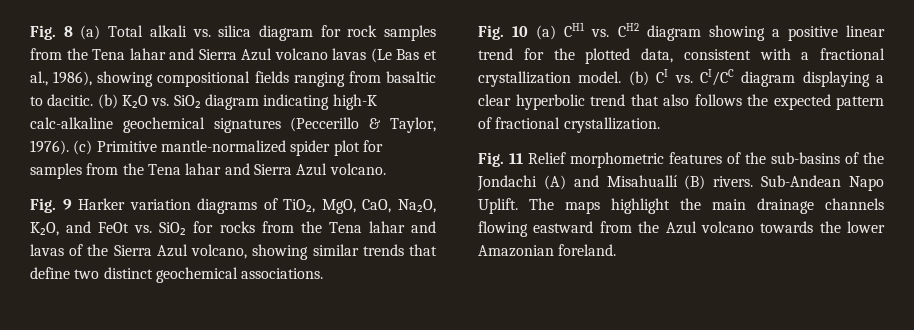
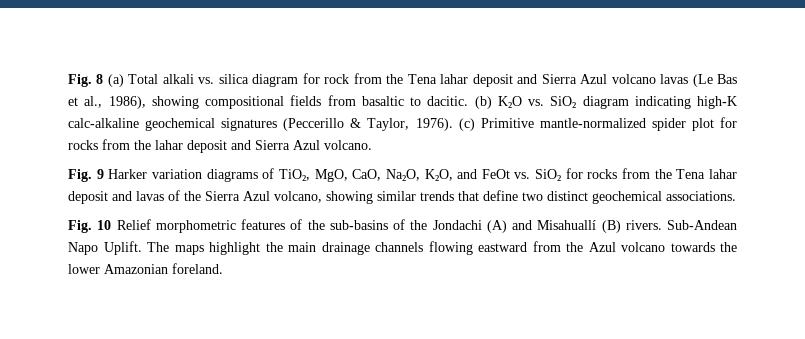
[383,25,436,41] [30,48,166,60] samples from the Tena lahar -> [353,73,513,87] from the Tena lahar deposit
[293,72,345,87] ranging -> (322, 100) none
[30,163,222,179] samples from the Tena lahar -> [68,139,227,153] rocks from the lahar deposit
(405, 227) none -> [68,191,108,204] deposit
[536,22,885,41] [478,48,885,64] [478,69,884,87] [478,94,884,110] [478,117,660,133] [478,152,523,167] (a) CH1 vs. CH2 diagram showing a positive linear trend for the plotted data, consistent with a fractional crystallization model. (b) CI vs. CI/CC diagram displaying a clear hyperbolic trend that also follows the expected pattern of fractional crystallization. // Fig. 11 -> (112, 225) none

